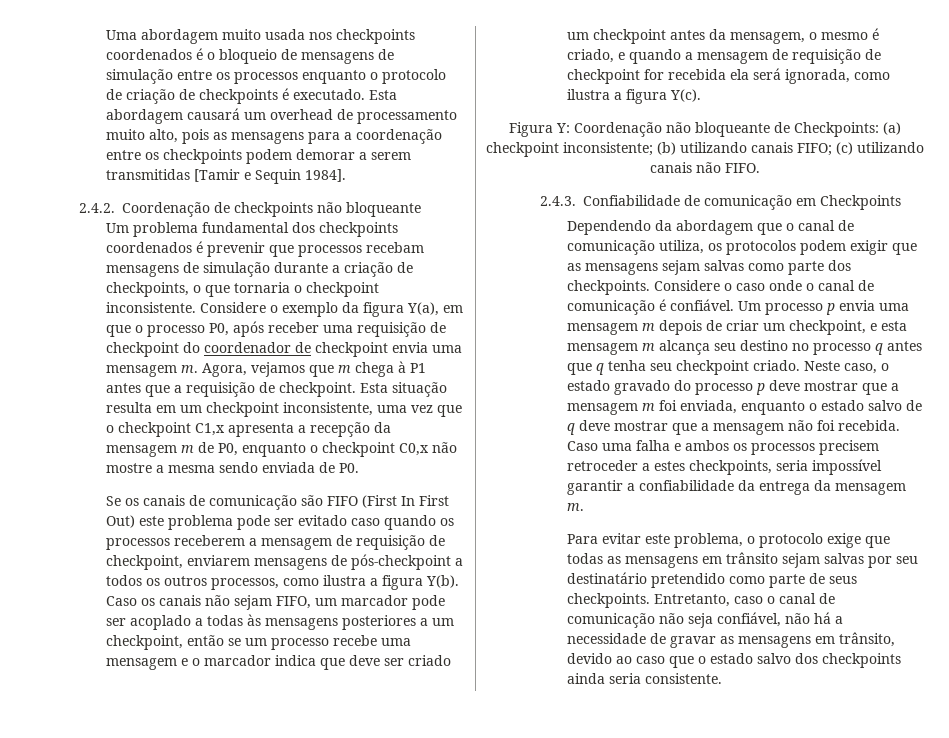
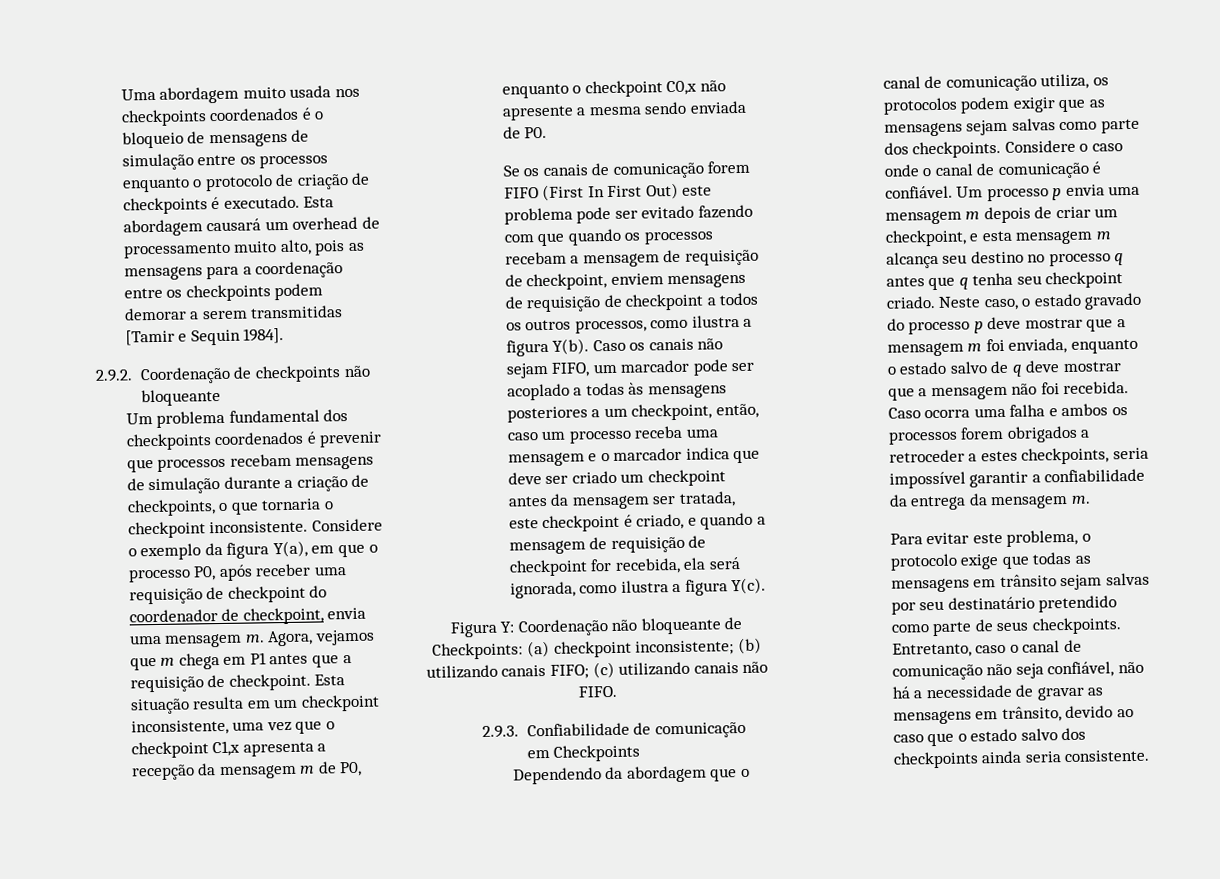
[78,203,115,213] 2.4.2. -> [95,369,134,382] 2.9.2.
[314,342,388,357] checkpoint -> [242,607,324,625] checkpoint,
[397,361,406,373] à -> [223,656,247,665] em
[105,463,152,473] mostre -> [501,105,574,121] apresente
[300,495,323,506] são -> [707,160,751,174] forem
[350,518,380,526] caso -> [697,204,753,219] [503,232,566,247] fazendo com que
[173,535,245,546] receberem -> [504,251,567,265] recebam
[186,554,451,570] enviarem mensagens de pós-checkpoint -> [610,273,747,289] [504,293,705,313] enviem mensagens de requisição de checkpoint
[186,635,241,646] então se -> [715,403,759,419] [506,432,539,441] então, caso
[332,635,377,646] recebe -> [634,425,683,439] receba
[729,32,868,44] mensagem, o mesmo -> [571,491,736,510] [508,514,621,533] mensagem ser tratada, este checkpoint
[667,69,726,80] recebida -> [614,557,681,574] recebida,
[539,196,576,206] 2.4.3. -> [482,725,520,738] 2.9.3.
(598, 446) none -> [924,409,971,419] ocorra
[818,440,879,455] precisem -> [960,425,1091,443] forem obrigados a

